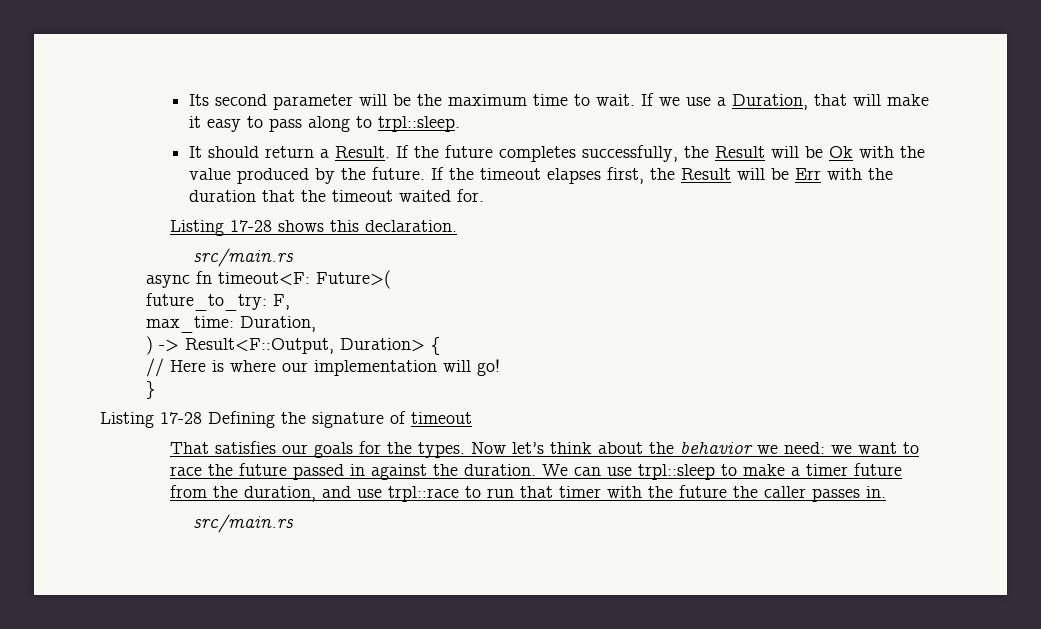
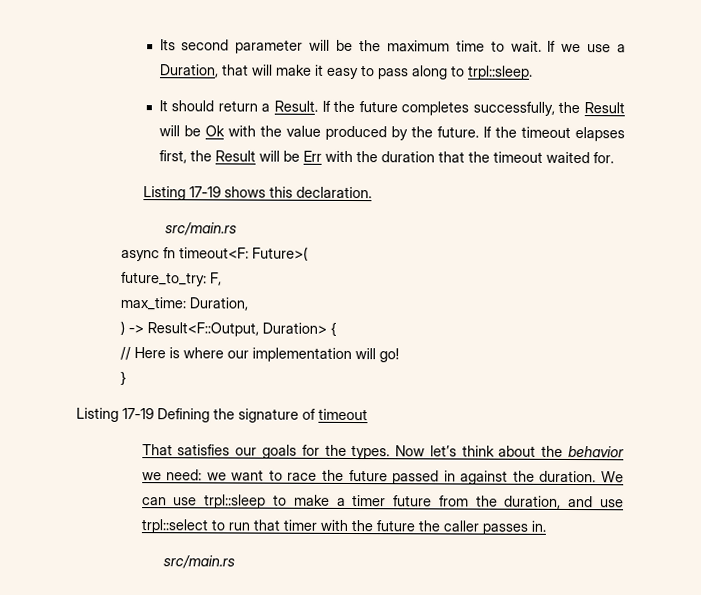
[229,220,272,232] 17-28 -> [188,186,221,198] 17-19
[160,412,202,424] 17-28 -> [122,407,154,420] 17-19
[387,486,459,502] trpl::race -> [140,519,208,534] trpl::select

